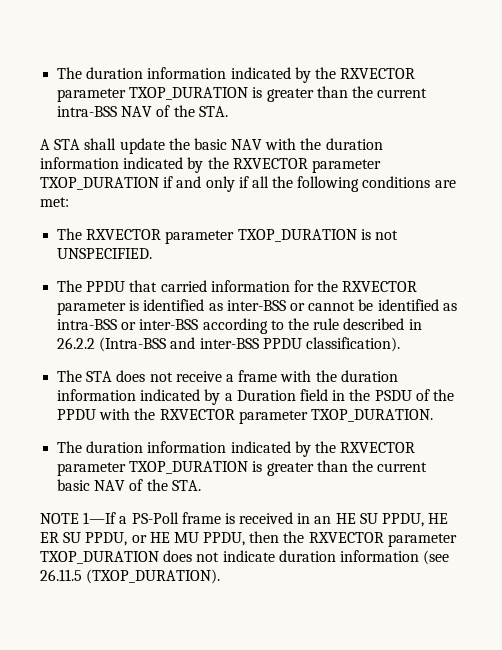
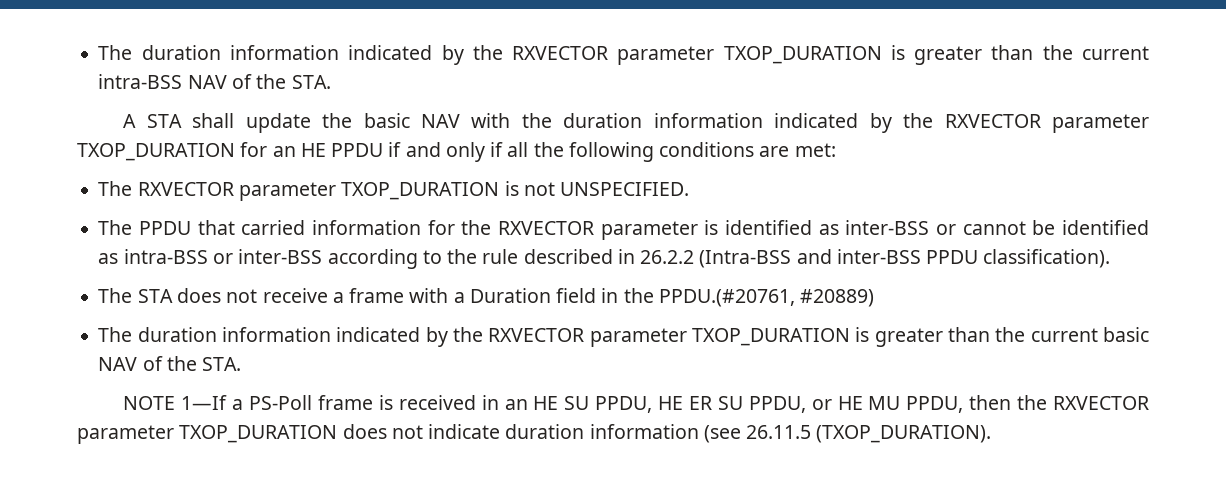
(159, 183) none -> [240,142,384,157] for an HE PPDU
[315,370,398,382] [57,389,221,405] the duration information indicated by -> (449, 295) none
[374,389,454,401] [57,408,433,424] PSDU of the PPDU with the RXVECTOR parameter TXOP_DURATION. -> [658,289,875,307] PPDU.(#20761, #20889)

